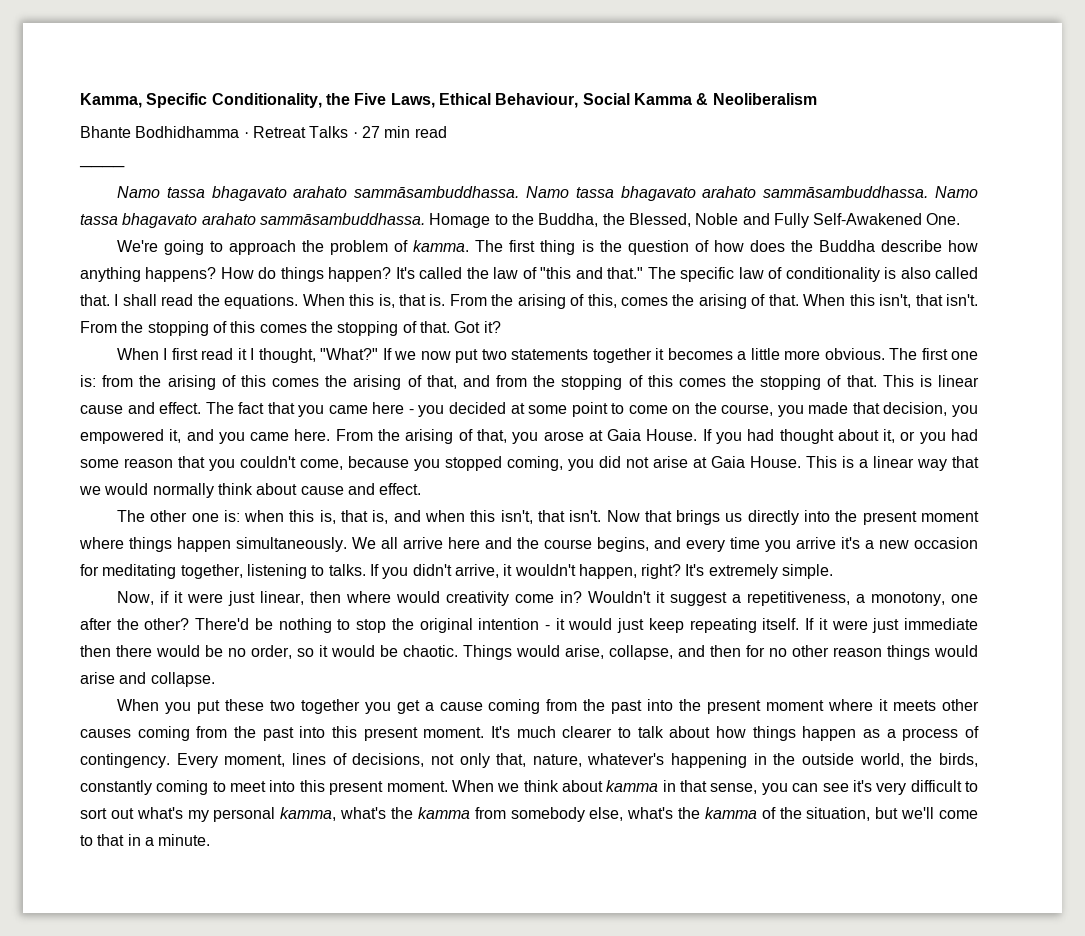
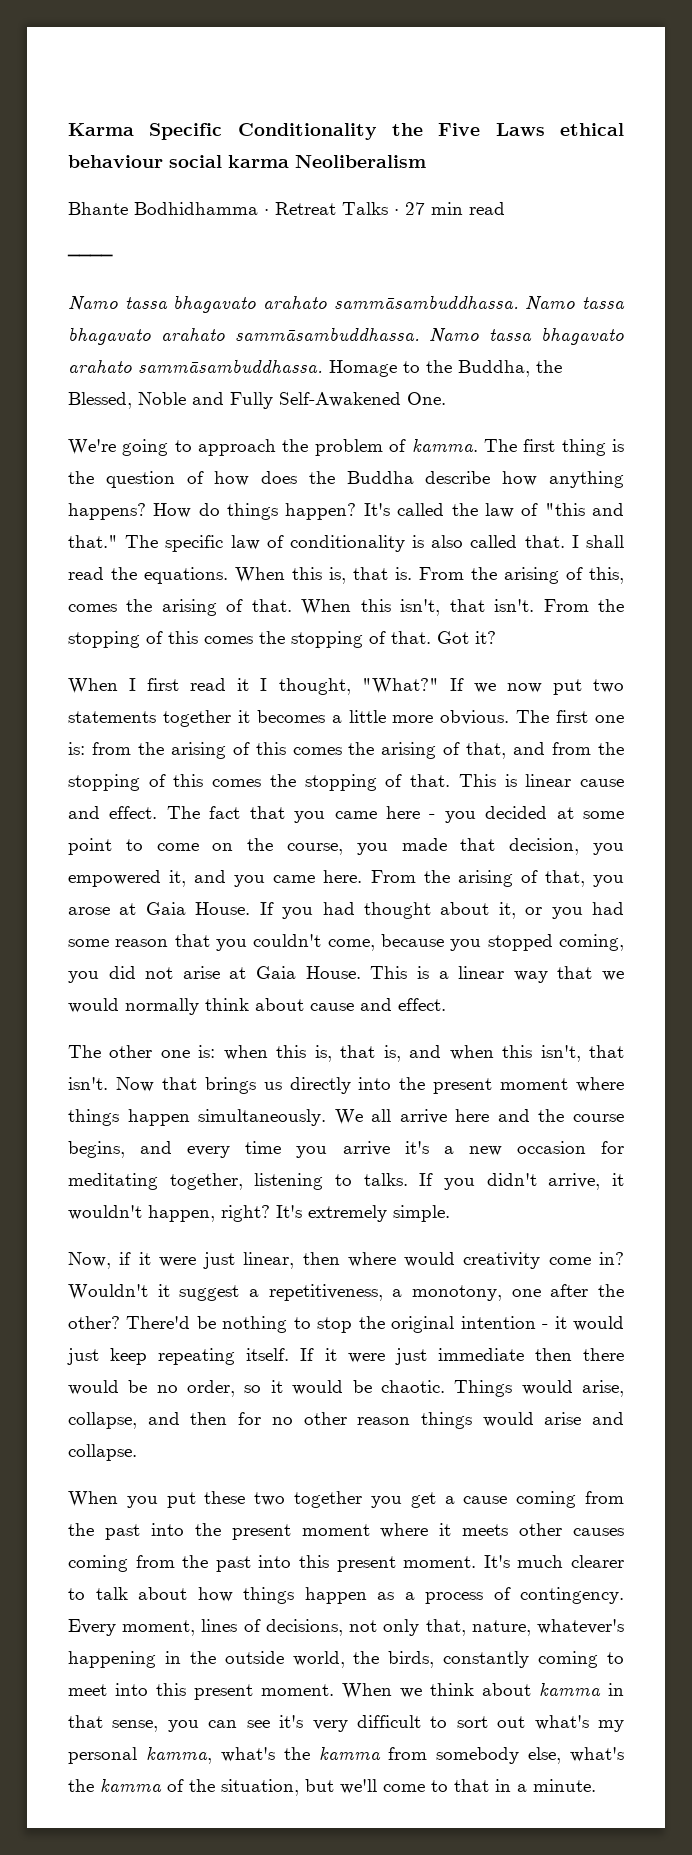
[80,93,709,108] Kamma, Specific Conditionality, the Five Laws, Ethical Behaviour, Social Kamma & -> [68,123,624,140] [68,155,289,168] Karma Specific Conditionality the Five Laws ethical behaviour social karma

